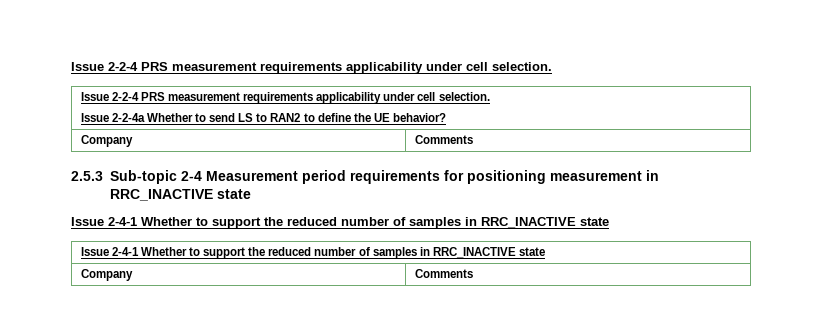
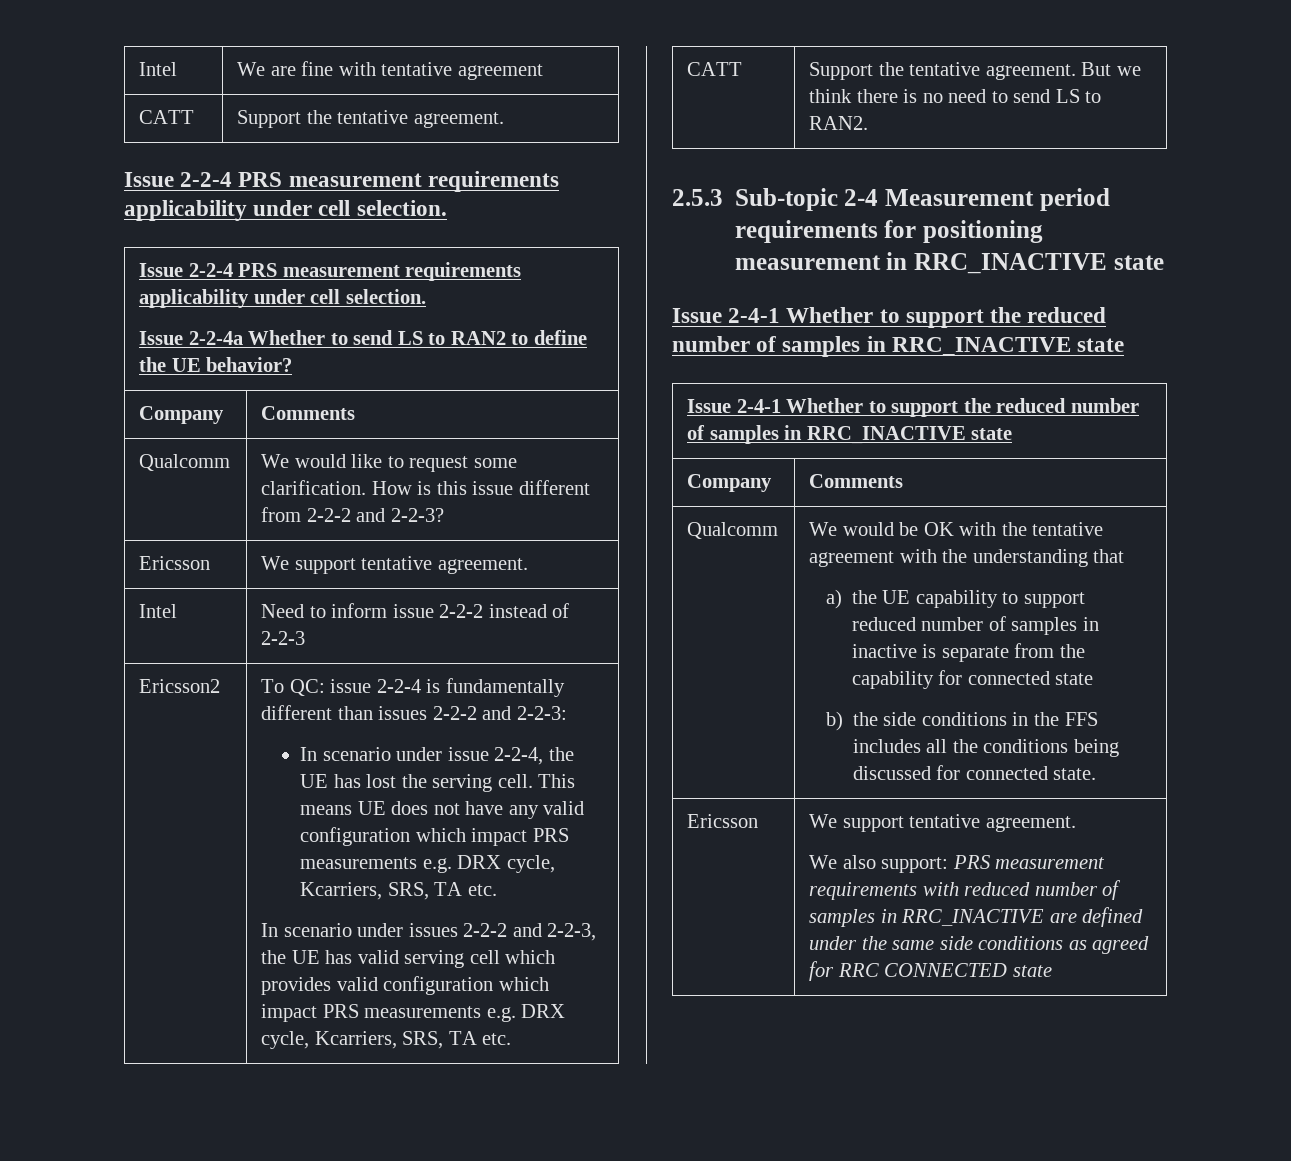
(71, 66) none -> [139,62,178,76] [237,61,543,80] [139,110,195,124] [237,110,504,128] Intel | We are fine with tentative agreement // CATT | Support the tentative agreement. //
(473, 139) none -> [139,454,231,471] [261,454,517,472] [261,480,590,495] [261,507,444,522] [139,556,211,570] [261,556,528,574] [139,604,178,618] [261,603,570,618] [261,631,306,645] [139,679,221,693] [261,678,565,697] [261,705,567,720] [300,747,574,765] [300,774,576,792] [300,801,585,819] [300,827,569,846] [300,855,555,873] [300,882,497,900] [261,923,597,941] [261,950,556,968] [261,976,549,995] [261,1004,566,1022] [261,1031,512,1049] [687,62,743,76] [809,62,1141,80] [809,89,1102,103] [809,116,869,130] // Qualcomm | We would like to request some clarification. How is this issue different from 2-2-2 and 2-2-3? // Ericsson | We support tentative agreement. // Intel | Need to inform issue 2-2-2 instead of 2-2-3 // Ericsson2 | To QC: issue 2-2-4 is fundamentally different than issues 2-2-2 and 2-2-3: // In scenario under issue 2-2-4, the UE has lost the serving cell. This means UE does not have any valid configuration which impact PRS measurements e.g. DRX cycle, Kcarriers, SRS, TA etc. // In scenario under issues 2-2-2 and 2-2-3, the UE has valid serving cell which provides valid configuration which impact PRS measurements e.g. DRX cycle, Kcarriers, SRS, TA etc. // CATT | Support the tentative agreement. But we think there is no need to send LS to RAN2.
(473, 273) none -> [687,522,779,539] [809,522,1104,536] [809,549,1125,567] [825,589,1086,609] [851,616,1100,635] [851,643,1086,662] [851,670,1094,689] [825,711,1098,731] [852,739,1120,757] [852,765,1097,780] [687,814,759,828] [809,814,1076,832] [809,855,1106,873] [809,880,1122,900] [809,907,1144,927] [809,936,1150,954] [809,961,1052,981] // Qualcomm | We would be OK with the tentative agreement with the understanding that // a) the UE capability to support reduced number of samples in inactive is separate from the capability for connected state // b) the side conditions in the FFS includes all the conditions being discussed for connected state. // Ericsson | We support tentative agreement. // We also support: PRS measurement requirements with reduced number of samples in RRC_INACTIVE are defined under the same side conditions as agreed for RRC CONNECTED state

